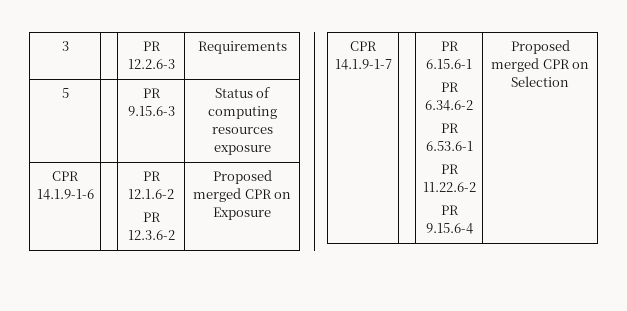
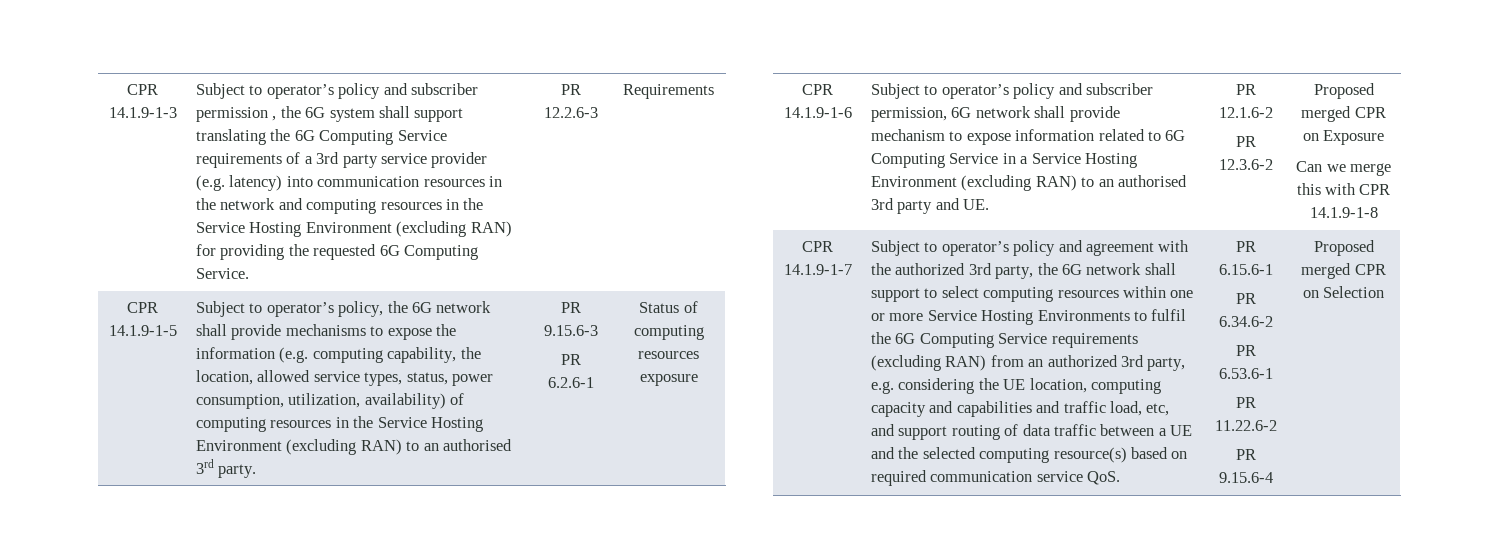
[61,41,69,51] [142,41,161,51] [127,59,175,69] [197,41,287,54] [61,88,69,98] 3 | | PR 12.2.6-3 | Requirements // 5 | -> [127,84,158,95] [108,107,177,118] [195,83,478,99] [195,106,464,122] [195,129,447,145] [195,152,488,168] [195,175,502,191] [195,198,484,214] [195,221,512,237] [195,244,478,260] [195,268,249,279] [560,84,581,95] [543,107,598,118] [623,84,714,99] [127,302,158,313] [108,325,177,336] [195,301,492,317] [195,324,456,340] [195,347,481,363] [195,370,493,386] [195,393,465,409] [195,416,483,432] [195,439,512,455] [195,459,257,478] CPR 14.1.9-1-3 | Subject to operator’s policy and subscriber permission , the 6G system shall support translating the 6G Computing Service requirements of a 3rd party service provider (e.g. latency) into communication resources in the network and computing resources in the Service Hosting Environment (excluding RAN) for providing the requested 6G Computing Service. | PR 12.2.6-3 | Requirements // CPR 14.1.9-1-5 | Subject to operator’s policy, the 6G network shall provide mechanisms to expose the information (e.g. computing capability, the location, allowed service types, status, power consumption, utilization, availability) of computing resources in the Service Hosting Environment (excluding RAN) to an authorised 3rd party.
(175, 111) none -> [560,354,581,365] [547,377,594,388] // PR 6.2.6-1
(94, 194) none -> [870,83,1153,99] [870,106,1120,122] [870,129,1186,145] [870,153,1137,168] [870,175,1187,191] [870,198,990,214] Subject to operator’s policy and subscriber permission, 6G network shall provide mechanism to expose information related to 6G Computing Service in a Service Hosting Environment (excluding RAN) to an authorised 3rd party and UE.
[350,41,377,51] [334,59,392,70] // CPR 14.1.9-1-7 | -> [1296,161,1391,176] [1296,183,1391,195] [1309,207,1378,218] [802,241,833,252] [783,264,852,275] [870,240,1190,256] [870,263,1176,279] [870,286,1194,302] [870,309,1187,325] [870,332,1138,348] [870,355,1186,371] [870,378,1161,394] [870,401,1170,417] [870,424,1193,440] [870,447,1188,463] [870,470,1121,486] // Can we merge this with CPR 14.1.9-1-8 // CPR 14.1.9-1-7 | Subject to operator’s policy and agreement with the authorized 3rd party, the 6G network shall support to select computing resources within one or more Service Hosting Environments to fulfil the 6G Computing Service requirements (excluding RAN) from an authorized 3rd party, e.g. considering the UE location, computing capacity and capabilities and traffic load, etc, and support routing of data traffic between a UE and the selected computing resource(s) based on required communication service QoS.

